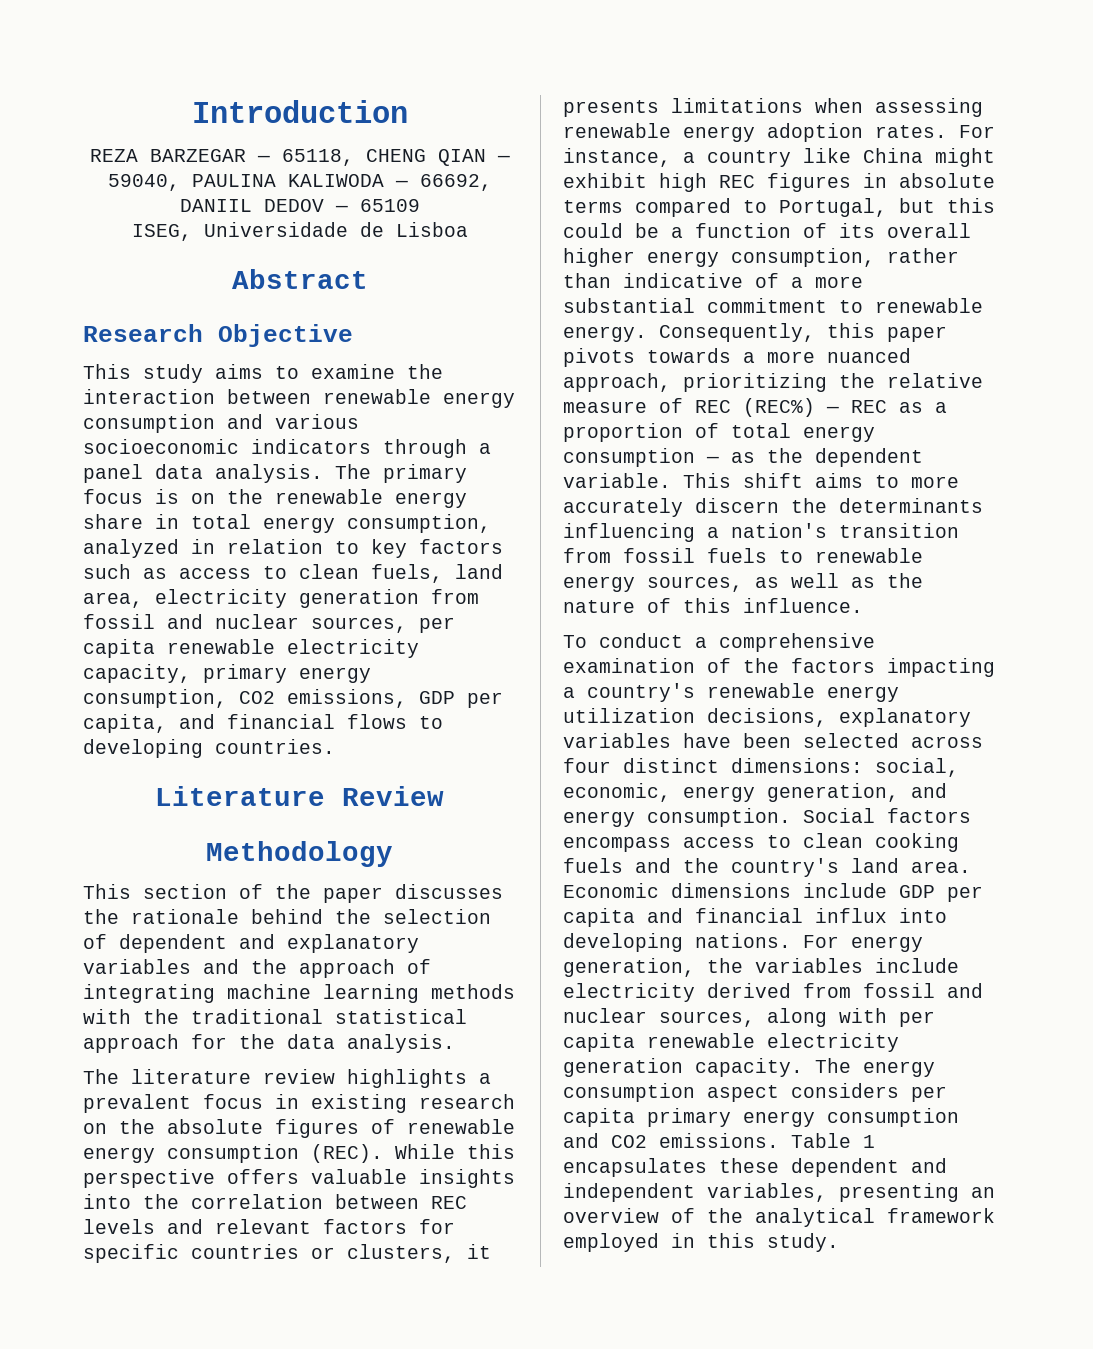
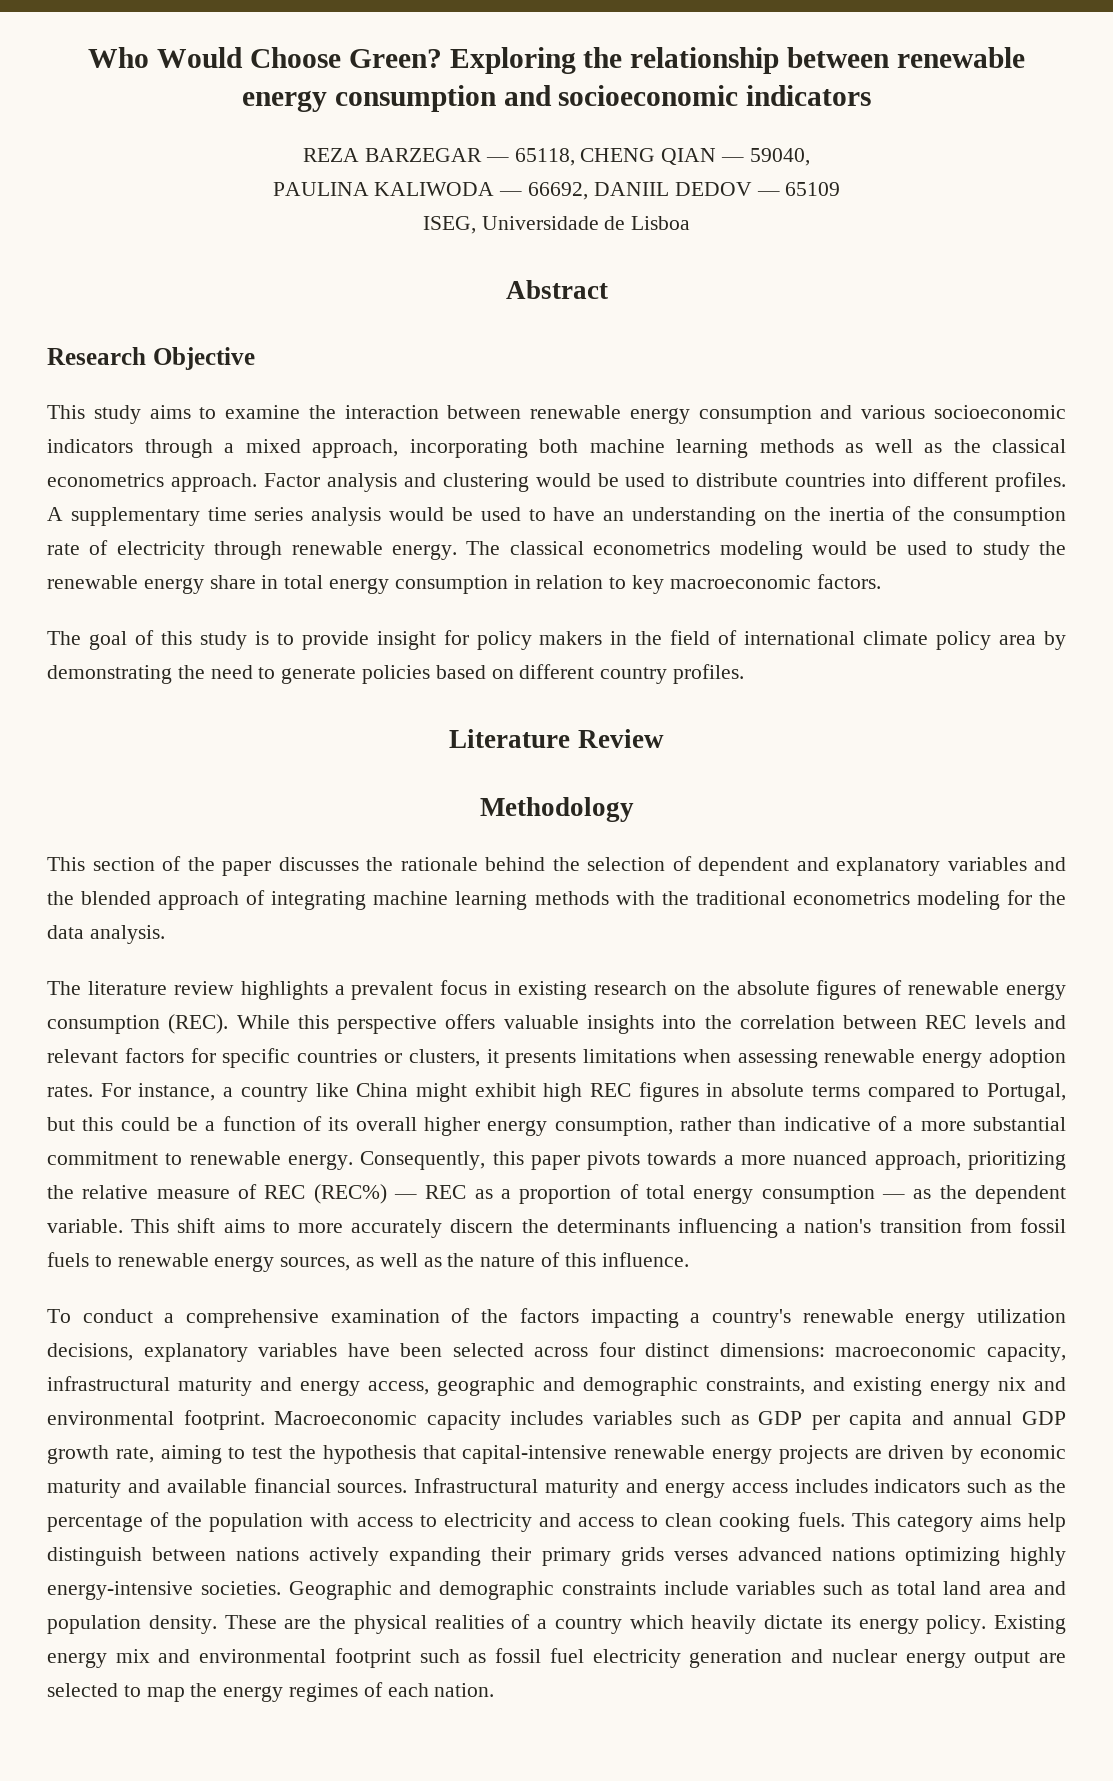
[191,100,408,123] Introduction -> [87,47,1026,74] [241,85,872,112] Who Would Choose Green? Exploring the relationship between renewable energy consumption and socioeconomic indicators
(180, 182) none -> (810, 157) //
[83,464,467,483] [83,489,215,504] panel data analysis. The primary focus is on -> [245,439,1066,458] [47,472,1067,492] [47,506,1067,526] [47,540,1030,560] mixed approach, incorporating both machine learning methods as well as the classical econometrics approach. Factor analysis and clustering would be used to distribute countries into different profiles. A supplementary time series analysis would be used to have an understanding on the inertia of the consumption rate of electricity through renewable energy. The classical econometrics modeling would be used to study
[347,514,491,533] [83,539,179,558] consumption, analyzed -> [394,575,508,594] consumption
[419,539,503,554] [83,564,503,583] [83,589,479,608] [83,614,455,633] [83,639,419,658] [83,664,371,683] [83,689,503,708] [83,714,443,733] [83,739,335,758] factors such as access to clean fuels, land area, electricity generation from fossil and nuclear sources, per capita renewable electricity capacity, primary energy consumption, CO2 emissions, GDP per capita, and financial flows to developing countries. -> [669,574,881,589] [47,630,1067,650] [47,664,745,684] macroeconomic factors. // The goal of this study is to provide insight for policy makers in the field of international climate policy area by demonstrating the need to generate policies based on different country profiles.
(287, 966) none -> [81,891,152,905] blended
[335,1009,467,1024] [83,1034,179,1053] statistical approach -> [792,891,1000,910] econometrics modeling
[875,758,959,777] [563,783,947,802] [563,808,971,827] [563,833,959,852] [563,858,971,877] [563,883,983,902] [563,908,947,927] [563,933,923,952] [563,958,959,977] [563,983,983,1002] [563,1008,935,1027] [563,1033,899,1052] [563,1058,935,1077] [563,1083,947,1102] [563,1108,959,1127] [563,1133,875,1148] [563,1158,947,1177] [563,1183,995,1202] [563,1208,995,1227] [563,1233,839,1252] social, economic, energy generation, and energy consumption. Social factors encompass access to clean cooking fuels and the country's land area. Economic dimensions include GDP per capita and financial influx into developing nations. For energy generation, the variables include electricity derived from fossil and nuclear sources, along with per capita renewable electricity generation capacity. The energy consumption aspect considers per capita primary energy consumption and CO2 emissions. Table 1 encapsulates these dependent and independent variables, presenting an overview of the analytical framework employed in this study. -> [835,1343,1066,1362] [47,1376,1066,1396] [47,1410,1066,1430] [47,1445,1066,1464] [47,1478,1067,1498] [47,1512,1066,1532] [47,1547,1066,1566] [47,1581,1066,1600] [47,1614,1066,1634] [47,1648,1067,1668] [47,1682,495,1702] macroeconomic capacity, infrastructural maturity and energy access, geographic and demographic constraints, and existing energy nix and environmental footprint. Macroeconomic capacity includes variables such as GDP per capita and annual GDP growth rate, aiming to test the hypothesis that capital-intensive renewable energy projects are driven by economic maturity and available financial sources. Infrastructural maturity and energy access includes indicators such as the percentage of the population with access to electricity and access to clean cooking fuels. This category aims help distinguish between nations actively expanding their primary grids verses advanced nations optimizing highly energy-intensive societies. Geographic and demographic constraints include variables such as total land area and population density. These are the physical realities of a country which heavily dictate its energy policy. Existing energy mix and environmental footprint such as fossil fuel electricity generation and nuclear energy output are selected to map the energy regimes of each nation.

